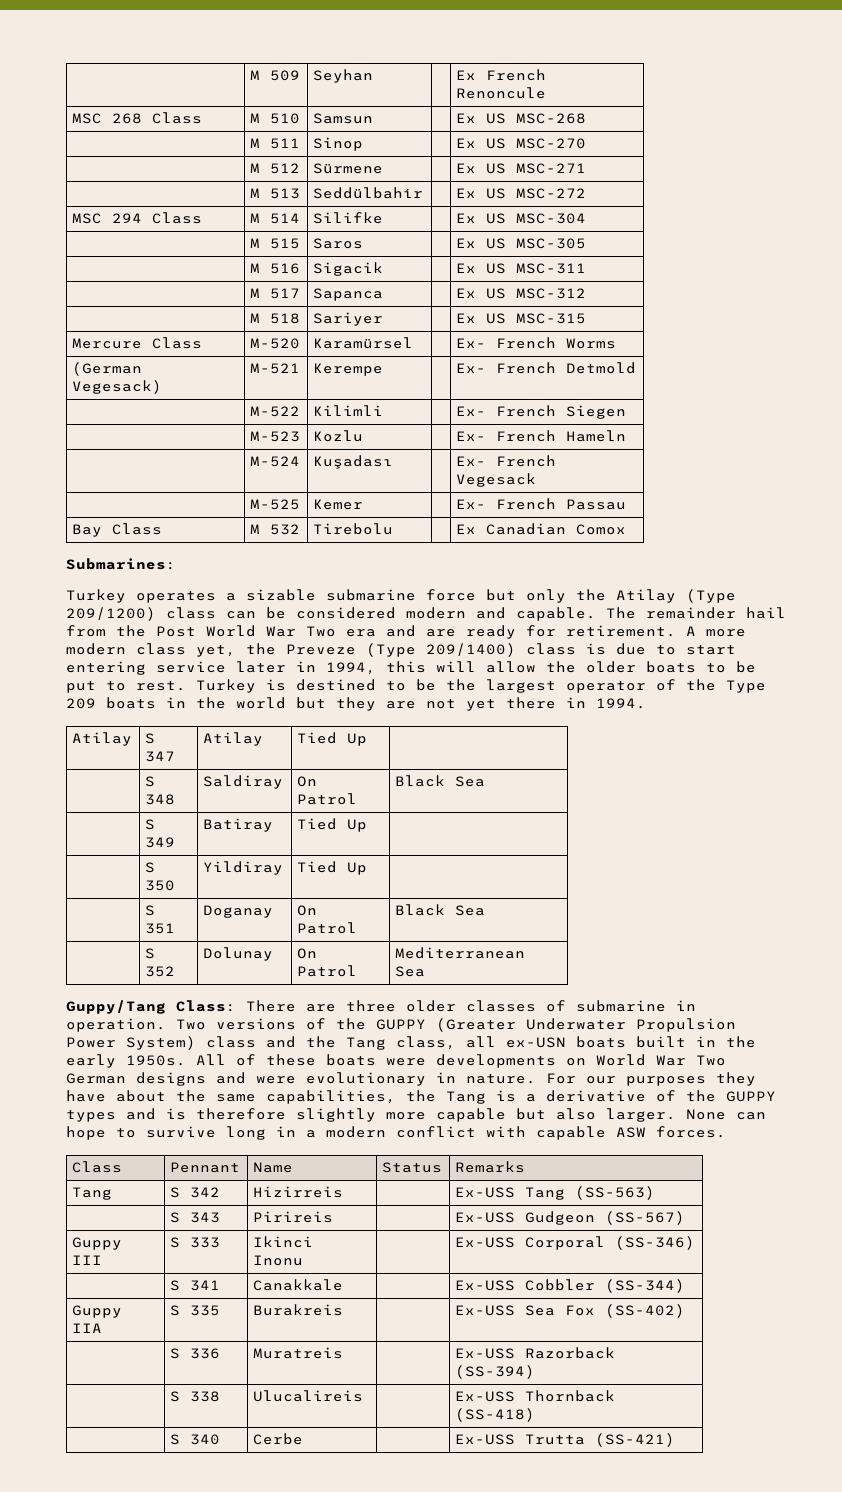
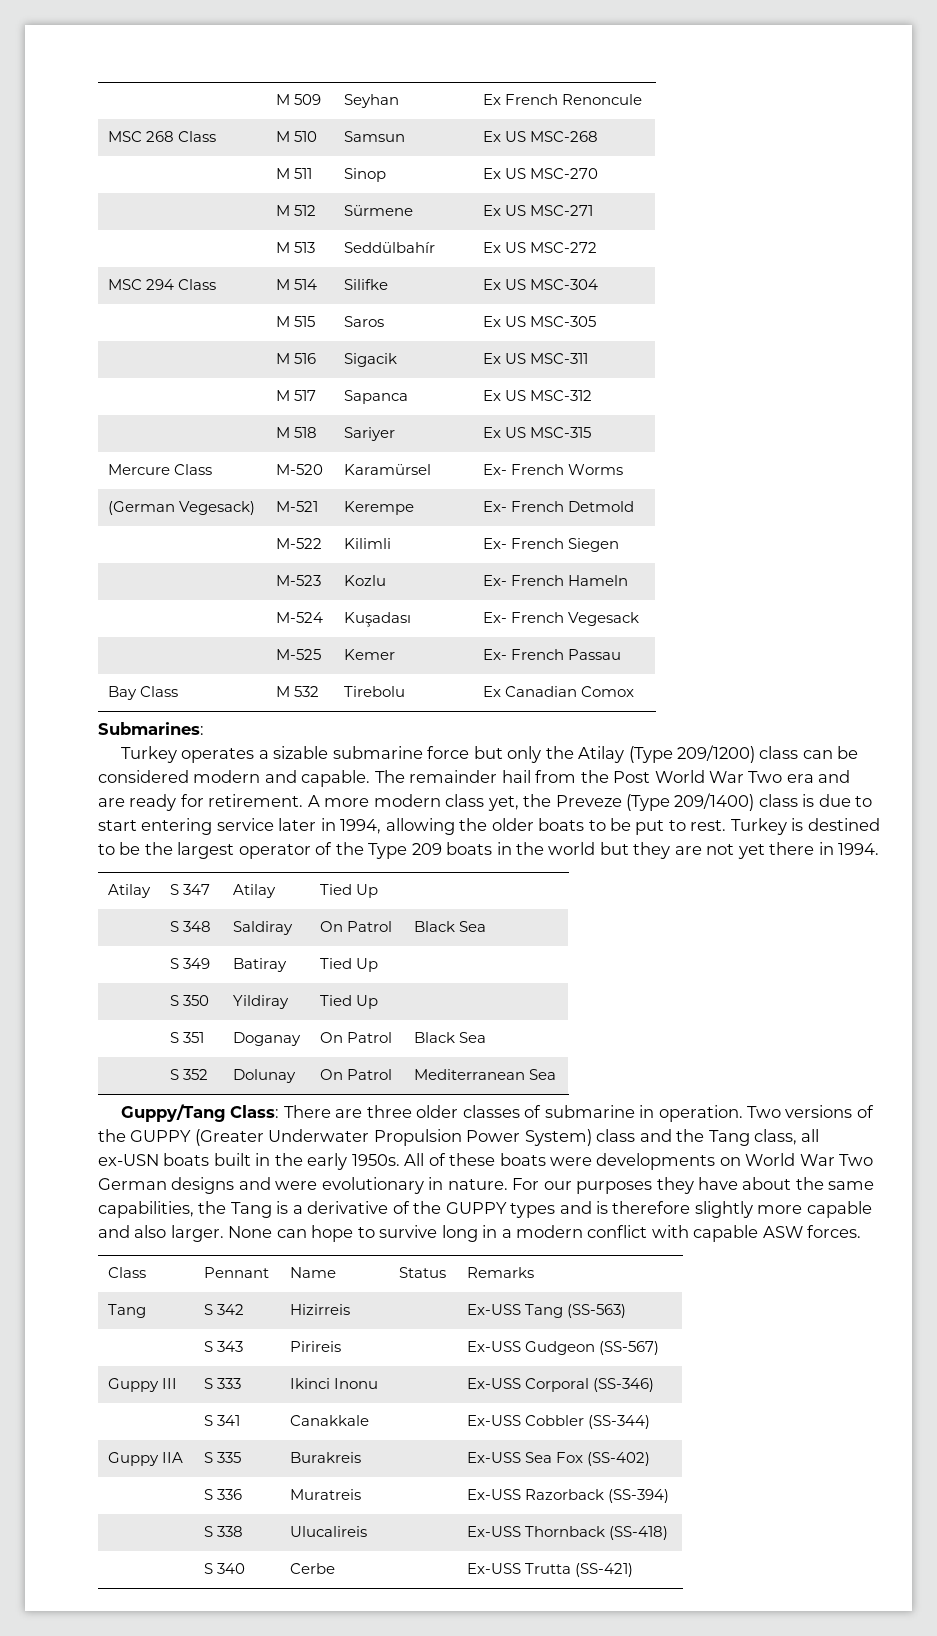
[386,661,536,673] this will allow -> [385,818,455,835] allowing
[516,1108,546,1120] but -> [98,1225,130,1238] and

